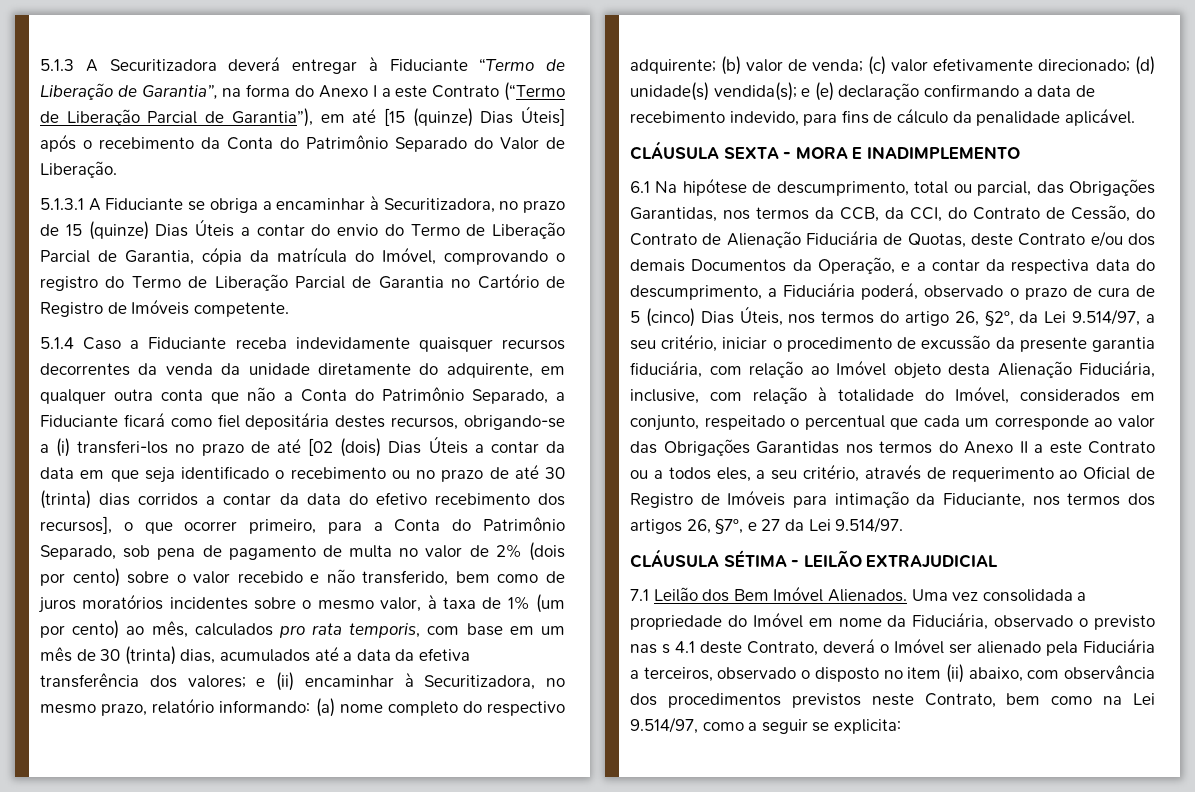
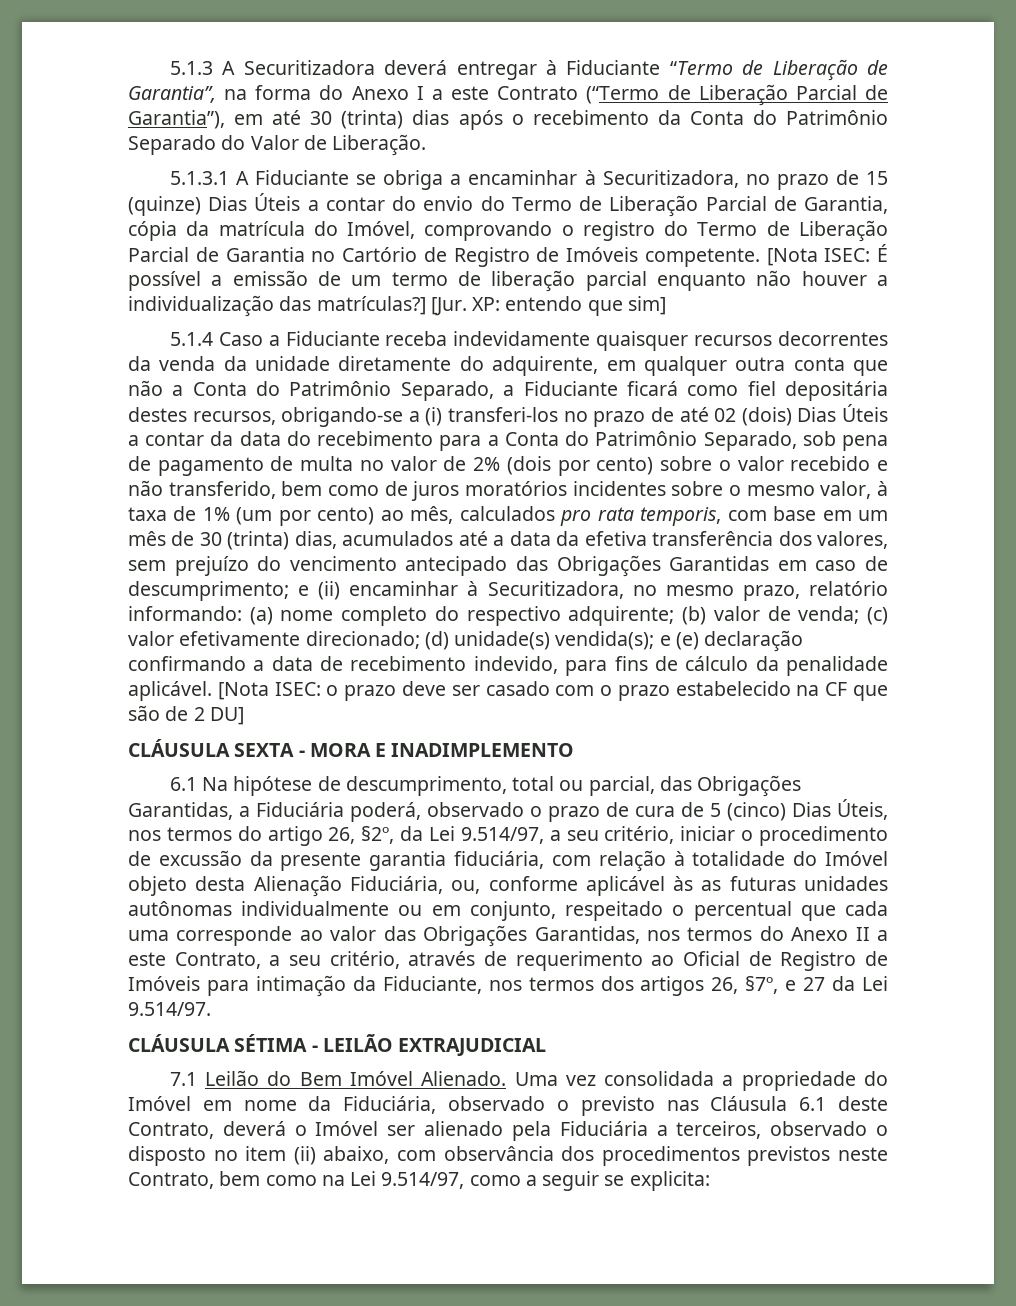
[383,106,565,127] [15 (quinze) Dias Úteis] -> [310,110,450,129] 30 (trinta) dias
(289, 309) none -> [766,244,888,266] [128,270,888,292] [128,295,666,317] [Nota ISEC: É possível a emissão de um termo de liberação parcial enquanto não houver a individualização das matrículas?] [Jur. XP: entendo que sim]
[308,438,334,456] [02 -> [714,408,737,422] 02
[80,464,565,483] [40,490,566,509] [40,516,317,534] em que seja identificado o recebimento ou no prazo de até 30 (trinta) dias corridos a contar da data do efetivo recebimento dos recursos], o que ocorrer primeiro, -> [286,431,434,446] do recebimento
[187,675,246,688] valores; -> [816,531,888,549] [128,555,889,577] [128,581,289,601] valores, sem prejuízo do vencimento antecipado das Obrigações Garantidas em caso de descumprimento;
(1135, 117) none -> [217,681,889,701] [128,705,244,725] [Nota ISEC: o prazo deve ser casado com o prazo estabelecido na CF que são de 2 DU]
[723,205,1155,222] [630,230,1155,248] [630,257,1155,274] [630,285,762,300] nos termos da CCB, da CCI, do Contrato de Cessão, do Contrato de Alienação Fiduciária de Quotas, deste Contrato e/ou dos demais Documentos da Operação, e a contar da respectiva data do descumprimento, -> (233, 811) none
[810,366,829,375] ao -> [673,851,818,866] à totalidade do
[630,386,1120,404] inclusive, com relação à totalidade do Imóvel, considerados -> [451,876,888,896] [128,901,423,916] ou, conforme aplicável às as futuras unidades autônomas individualmente ou
[965,418,990,427] um -> [128,930,169,941] uma
[756,441,839,454] Garantidas -> [534,926,640,944] Garantidas,
[1088,441,1155,454] [630,467,751,482] Contrato ou a todos eles, -> [174,952,261,969] Contrato,
[702,589,730,602] dos -> [267,1071,292,1086] do
[827,589,907,602] Alienados. -> [421,1071,507,1086] Alienado.
[662,641,695,654] s 4.1 -> [710,1096,827,1111] Cláusula 6.1

